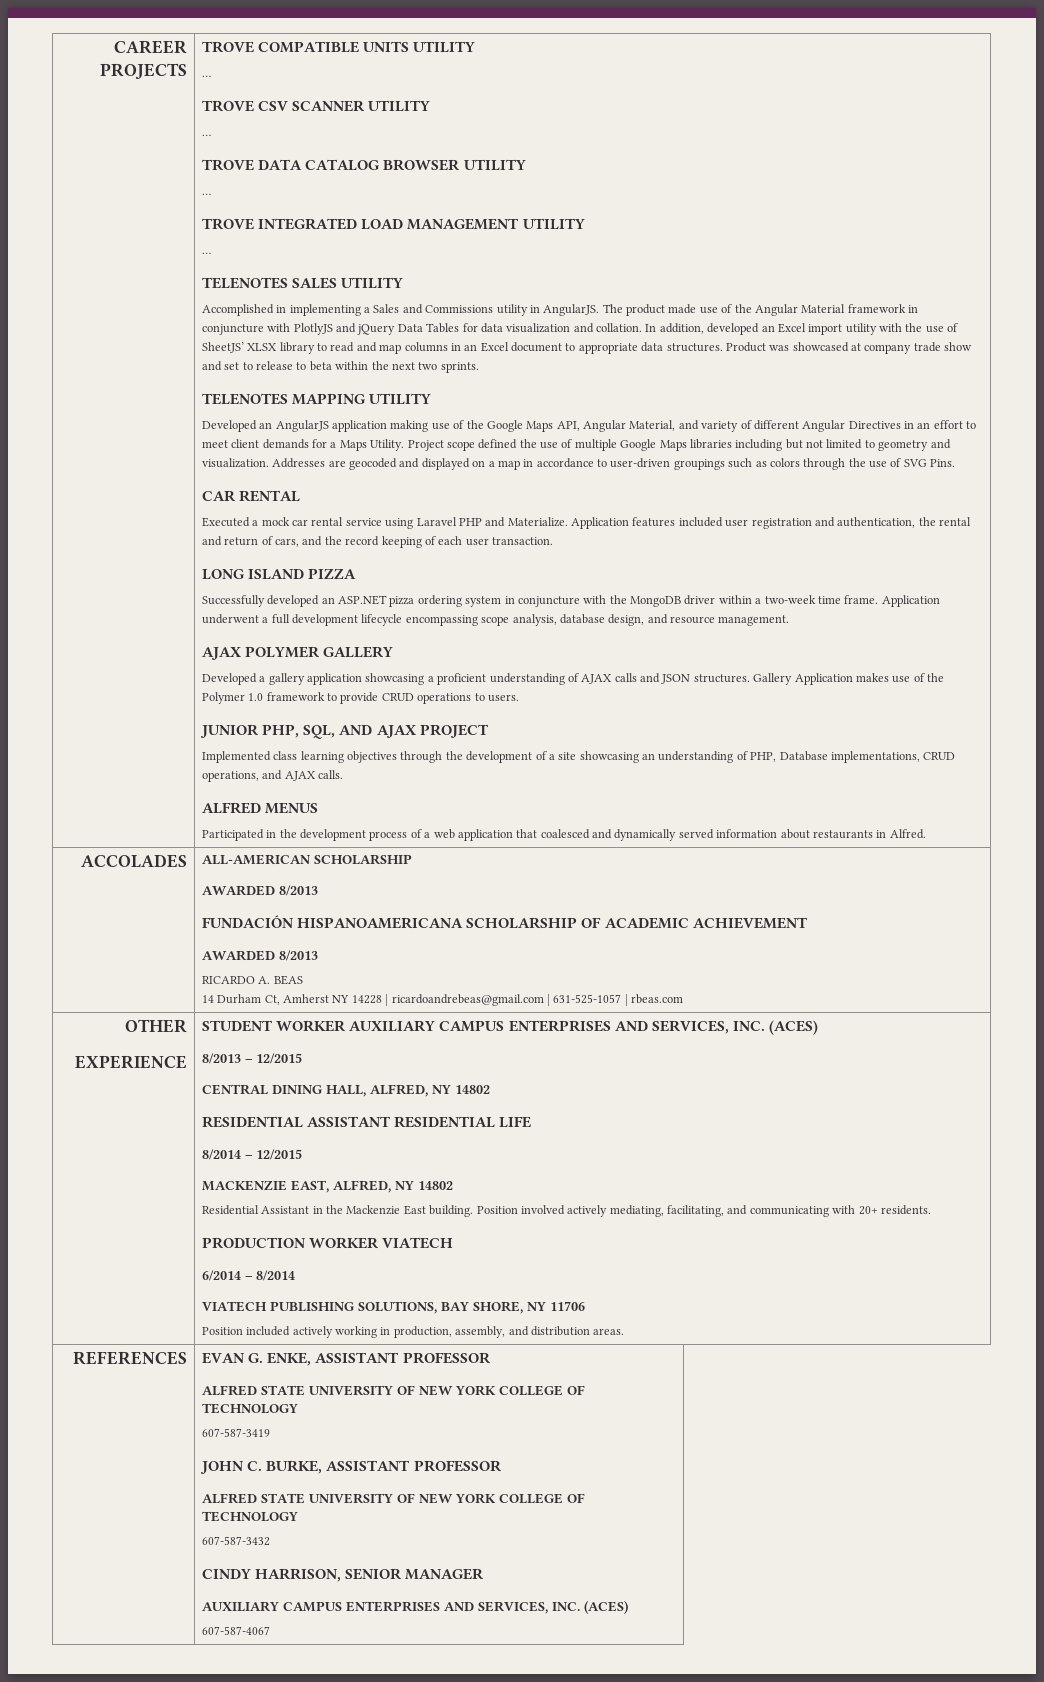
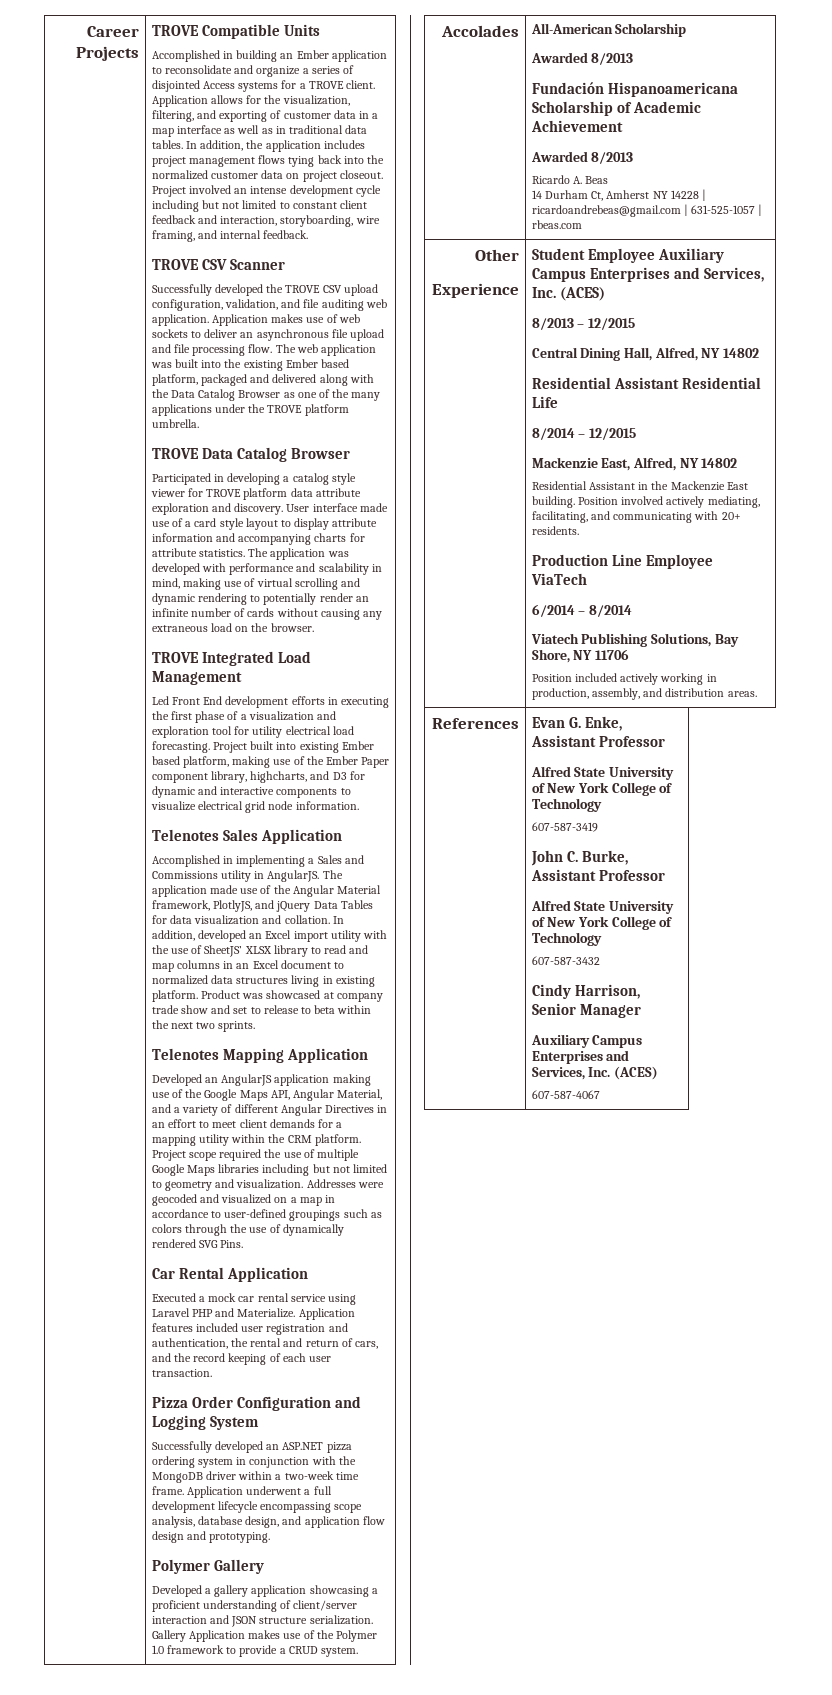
[114,40,188,54] [100,63,188,80] [201,41,476,53] [201,75,211,77] [201,100,431,112] [201,134,211,136] [201,159,526,171] [201,193,211,195] [201,218,585,230] [201,252,211,254] [201,277,404,289] CAREER PROJECTS | TROVE COMPATIBLE UNITS UTILITY // … // TROVE CSV SCANNER UTILITY // … // TROVE DATA CATALOG BROWSER UTILITY // … // TROVE INTEGRATED LOAD MANAGEMENT UTILITY // … // TELENOTES SALES UTILITY -> [87,26,140,37] [76,46,140,61] [151,24,320,39] [151,50,387,62] [151,65,355,77] [151,80,376,92] [151,95,350,107] [151,110,379,122] [151,125,368,137] [151,140,365,152] [151,155,385,167] [151,170,383,182] [151,185,381,197] [151,200,368,212] [151,215,380,227] [151,230,309,242] [151,259,285,270] [151,284,378,296] [151,299,387,311] [151,314,360,326] [151,329,385,341] [151,344,377,356] [150,359,350,371] [151,374,374,386] [151,389,381,401] [151,404,349,416] [151,419,199,428] [151,447,350,462] [151,473,356,485] [150,488,361,500] [151,503,388,515] [151,518,378,530] [151,533,365,545] [151,548,349,560] [151,563,382,575] [151,578,361,590] [151,593,369,605] [151,608,383,620] [151,623,314,632] [151,651,311,666] [151,671,242,685] [151,696,390,708] [151,711,337,723] [151,726,354,738] [151,741,374,753] [151,756,390,768] [151,771,365,783] [151,786,351,798] [150,801,359,813] [151,829,342,844] Career Projects | TROVE Compatible Units // Accomplished in building an Ember application to reconsolidate and organize a series of disjointed Access systems for a TROVE client. Application allows for the visualization, filtering, and exporting of customer data in a map interface as well as in traditional data tables. In addition, the application includes project management flows tying back into the normalized customer data on project closeout. Project involved an intense development cycle including but not limited to constant client feedback and interaction, storyboarding, wire framing, and internal feedback. // TROVE CSV Scanner // Successfully developed the TROVE CSV upload configuration, validation, and file auditing web application. Application makes use of web sockets to deliver an asynchronous file upload and file processing flow. The web application was built into the existing Ember based platform, packaged and delivered along with the Data Catalog Browser as one of the many applications under the TROVE platform umbrella. // TROVE Data Catalog Browser // Participated in developing a catalog style viewer for TROVE platform data attribute exploration and discovery. User interface made use of a card style layout to display attribute information and accompanying charts for attribute statistics. The application was developed with performance and scalability in mind, making use of virtual scrolling and dynamic rendering to potentially render an infinite number of cards without causing any extraneous load on the browser. // TROVE Integrated Load Management // Led Front End development efforts in executing the first phase of a visualization and exploration tool for utility electrical load forecasting. Project built into existing Ember based platform, making use of the Ember Paper component library, highcharts, and D3 for dynamic and interactive components to visualize electrical grid node information. // Telenotes Sales Application
[626,304,666,316] product -> [151,885,207,897] application
[847,304,919,313] [201,323,333,335] framework in conjuncture with PlotlyJS -> [151,900,252,912] framework, PlotlyJS,
[578,342,723,354] appropriate data structures. -> [151,975,375,987] [151,990,198,1002] normalized data structures living in existing platform.
[201,393,432,405] TELENOTES MAPPING UTILITY -> [151,1048,368,1063] Telenotes Mapping Application
(699, 425) none -> [173,1107,180,1113] a
[339,439,405,451] Maps Utility. -> [151,1134,361,1146] mapping utility within the CRM platform.
[478,439,518,449] defined -> [219,1149,262,1161] required
[328,460,346,467] are -> [357,1182,384,1188] were
[421,458,470,470] displayed -> [221,1194,272,1204] visualized
[610,458,671,468] user-driven -> [224,1209,287,1218] user-defined
(902, 462) none -> [282,1224,344,1236] [151,1239,196,1248] dynamically rendered
[201,490,301,502] CAR RENTAL -> [151,1267,308,1282] Car Rental Application
[201,568,357,580] LONG ISLAND PIZZA -> [151,1396,361,1411] [151,1415,259,1430] Pizza Order Configuration and Logging System
[517,596,580,607] conjuncture -> [249,1457,310,1468] conjunction
[670,615,790,626] [201,646,394,660] resource management. // AJAX POLYMER GALLERY -> [304,1516,385,1528] [151,1531,271,1543] [151,1559,264,1574] application flow design and prototyping. // Polymer Gallery
[581,673,750,684] AJAX calls and JSON structures. -> [293,1600,358,1611] [151,1615,373,1627] client/server interaction and JSON structure serialization.
[381,693,519,704] [199,724,488,739] [201,751,956,763] [201,770,344,782] [201,802,319,814] [201,829,926,841] [81,854,188,868] [201,854,412,865] [201,885,318,896] [201,915,807,929] [201,950,318,961] [201,975,303,985] CRUD operations to users. // JUNIOR PHP, SQL, AND AJAX PROJECT // Implemented class learning objectives through the development of a site showcasing an understanding of PHP, Database implementations, CRUD operations, and AJAX calls. // ALFRED MENUS // Participated in the development process of a web application that coalesced and dynamically served information about restaurants in Alfred. // ACCOLADES | ALL-AMERICAN SCHOLARSHIP // AWARDED 8/2013 // FUNDACIÓN HISPANOAMERICANA SCHOLARSHIP OF ACADEMIC ACHIEVEMENT // AWARDED 8/2013 // RICARDO A. BEAS -> [279,1646,359,1657] [441,25,520,37] [530,23,687,37] [530,52,634,65] [531,82,738,97] [531,101,701,116] [530,120,623,132] [530,151,634,164] [531,175,609,184] a CRUD system. // Accolades | All-American Scholarship // Awarded 8/2013 // Fundación Hispanoamericana Scholarship of Academic Achievement // Awarded 8/2013 // Ricardo A. Beas
[125,1019,188,1033] [75,1055,188,1069] [201,1020,819,1035] [201,1053,302,1064] [201,1084,490,1097] [201,1116,532,1128] OTHER // EXPERIENCE | STUDENT WORKER AUXILIARY CAMPUS ENTERPRISES AND SERVICES, INC. (ACES) // 8/2013 – 12/2015 // CENTRAL DINING HALL, ALFRED, NY 14802 // RESIDENTIAL ASSISTANT RESIDENTIAL LIFE -> [475,249,520,261] [432,283,520,298] [531,248,724,263] [531,267,764,282] [531,287,605,301] [531,318,635,330] [531,347,759,361] [531,377,761,389] [531,396,558,408] Other // Experience | Student Employee Auxiliary Campus Enterprises and Services, Inc. (ACES) // 8/2013 – 12/2015 // Central Dining Hall, Alfred, NY 14802 // Residential Assistant Residential Life
[201,1180,391,1193] MACKENZIE EAST, ALFRED, -> [531,457,676,471] Mackenzie East, Alfred,
[201,1237,454,1249] PRODUCTION WORKER VIATECH -> [531,554,713,569] [530,573,587,585] Production Line Employee ViaTech
[201,1301,523,1314] VIATECH PUBLISHING SOLUTIONS, BAY SHORE, -> [530,633,739,647] [531,649,570,663] Viatech Publishing Solutions, Bay Shore,
[73,1351,188,1365] [201,1352,490,1366] [201,1385,585,1396] [201,1403,298,1414] [201,1428,270,1437] [199,1460,501,1474] [201,1493,585,1504] [201,1511,298,1522] [201,1536,270,1546] [201,1568,484,1582] [201,1601,580,1614] REFERENCES | EVAN G. ENKE, ASSISTANT PROFESSOR // ALFRED STATE UNIVERSITY OF NEW YORK COLLEGE OF TECHNOLOGY // 607-587-3419 // JOHN C. BURKE, ASSISTANT PROFESSOR // ALFRED STATE UNIVERSITY OF NEW YORK COLLEGE OF TECHNOLOGY // 607-587-3432 // CINDY HARRISON, SENIOR MANAGER // AUXILIARY CAMPUS ENTERPRISES AND SERVICES, INC. -> [432,718,520,729] [531,716,622,731] [530,735,665,747] [530,766,674,780] [531,782,673,796] [531,798,602,812] [531,822,598,832] [530,850,628,866] [530,869,665,881] [530,900,674,914] [531,916,673,930] [531,932,602,946] [531,956,600,965] [531,984,640,999] [531,1003,641,1018] [530,1034,643,1048] [531,1050,630,1064] [531,1067,611,1080] References | Evan G. Enke, Assistant Professor // Alfred State University of New York College of Technology // 607-587-3419 // John C. Burke, Assistant Professor // Alfred State University of New York College of Technology // 607-587-3432 // Cindy Harrison, Senior Manager // Auxiliary Campus Enterprises and Services, Inc.

